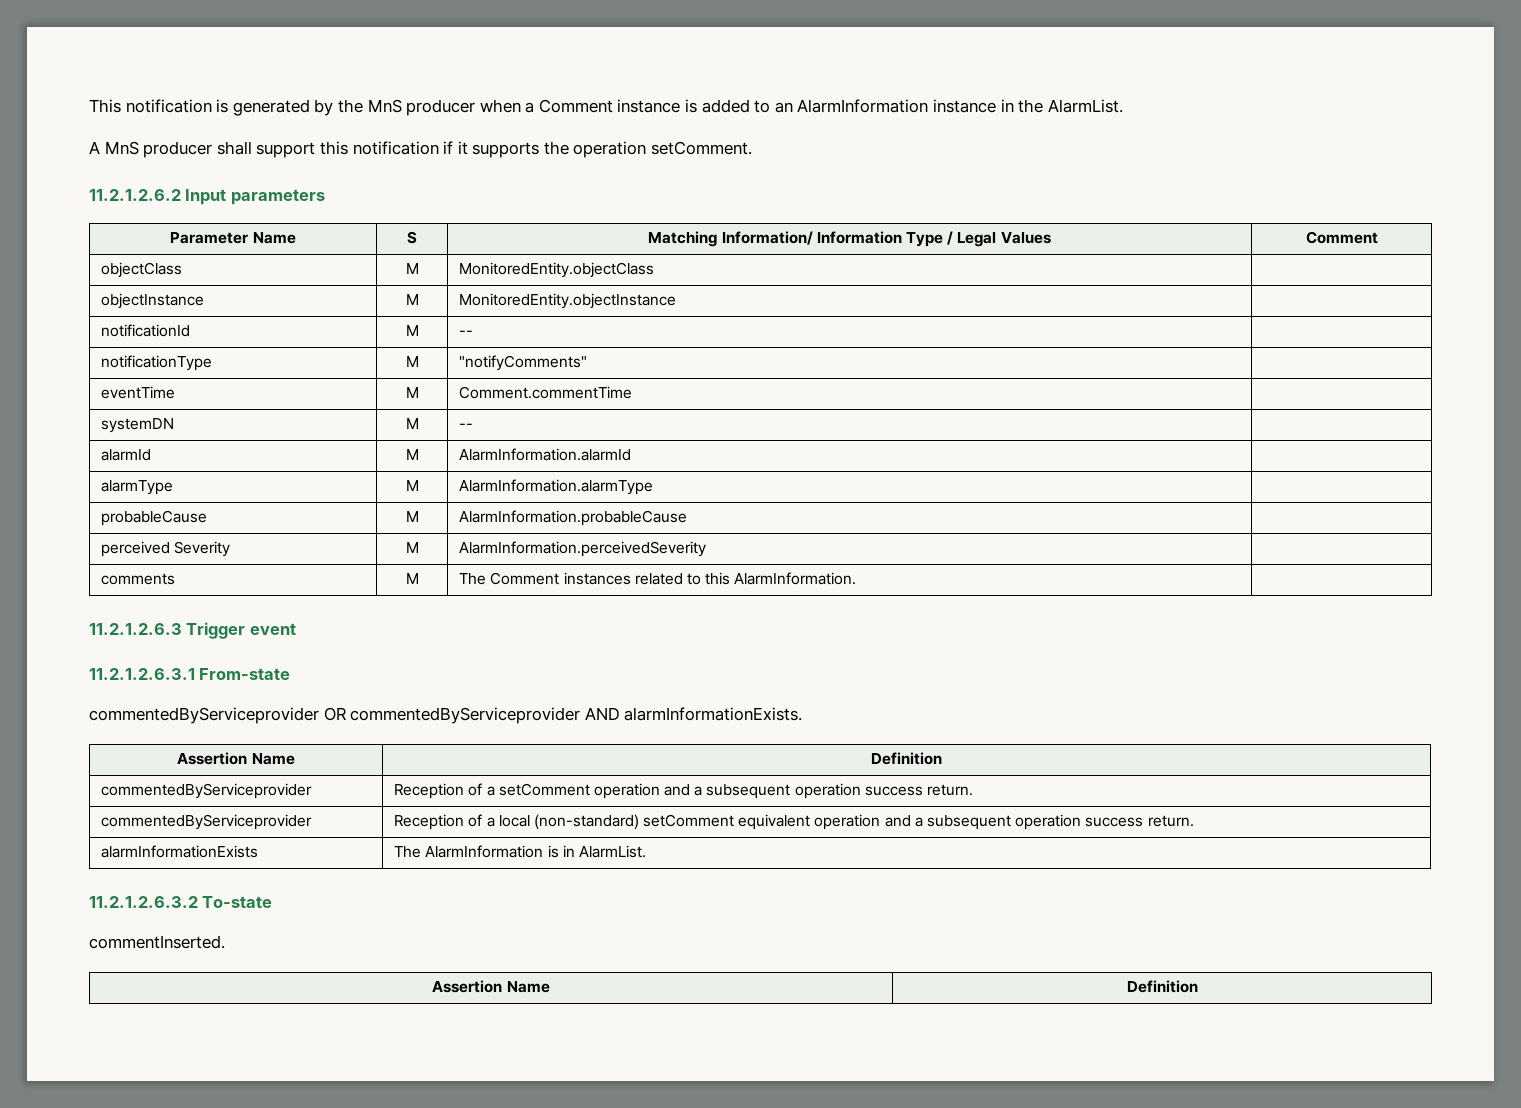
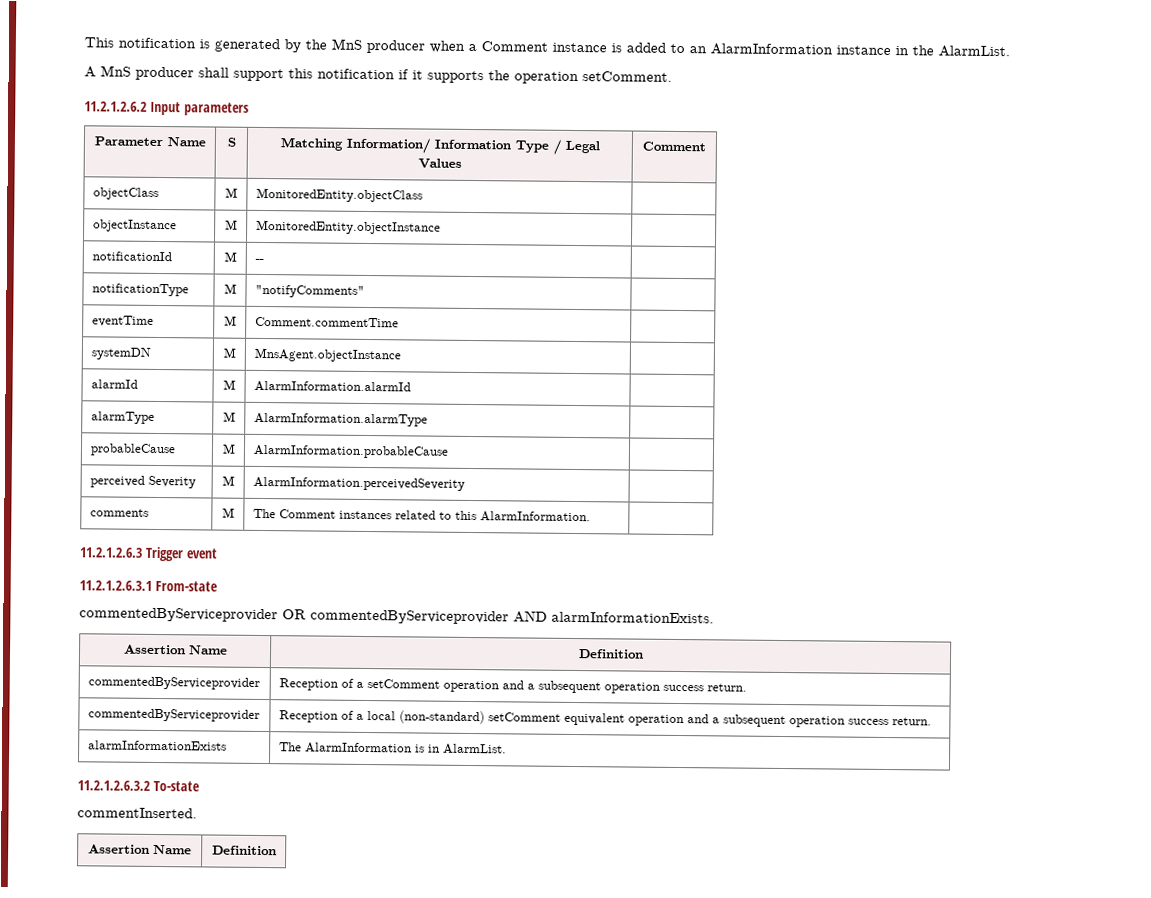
[459,423,474,429] -- -> [253,347,401,363] MnsAgent.objectInstance

